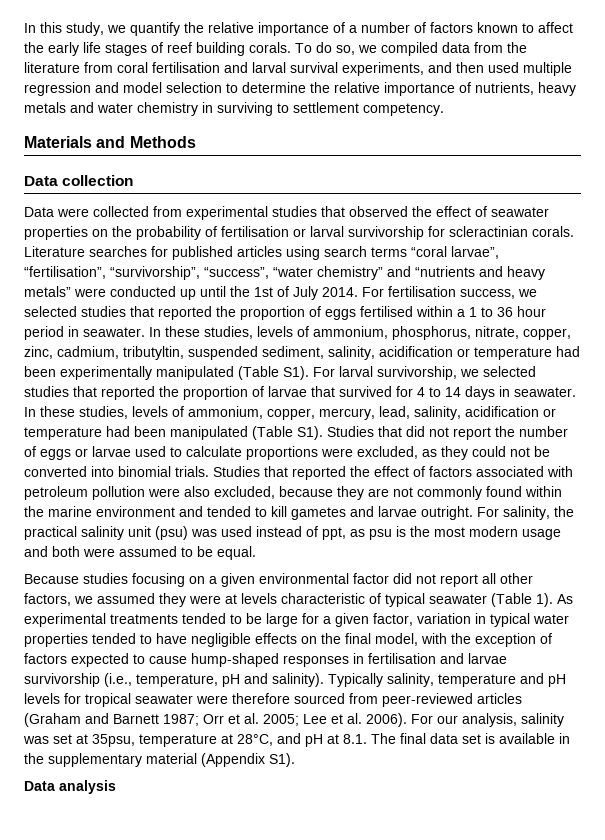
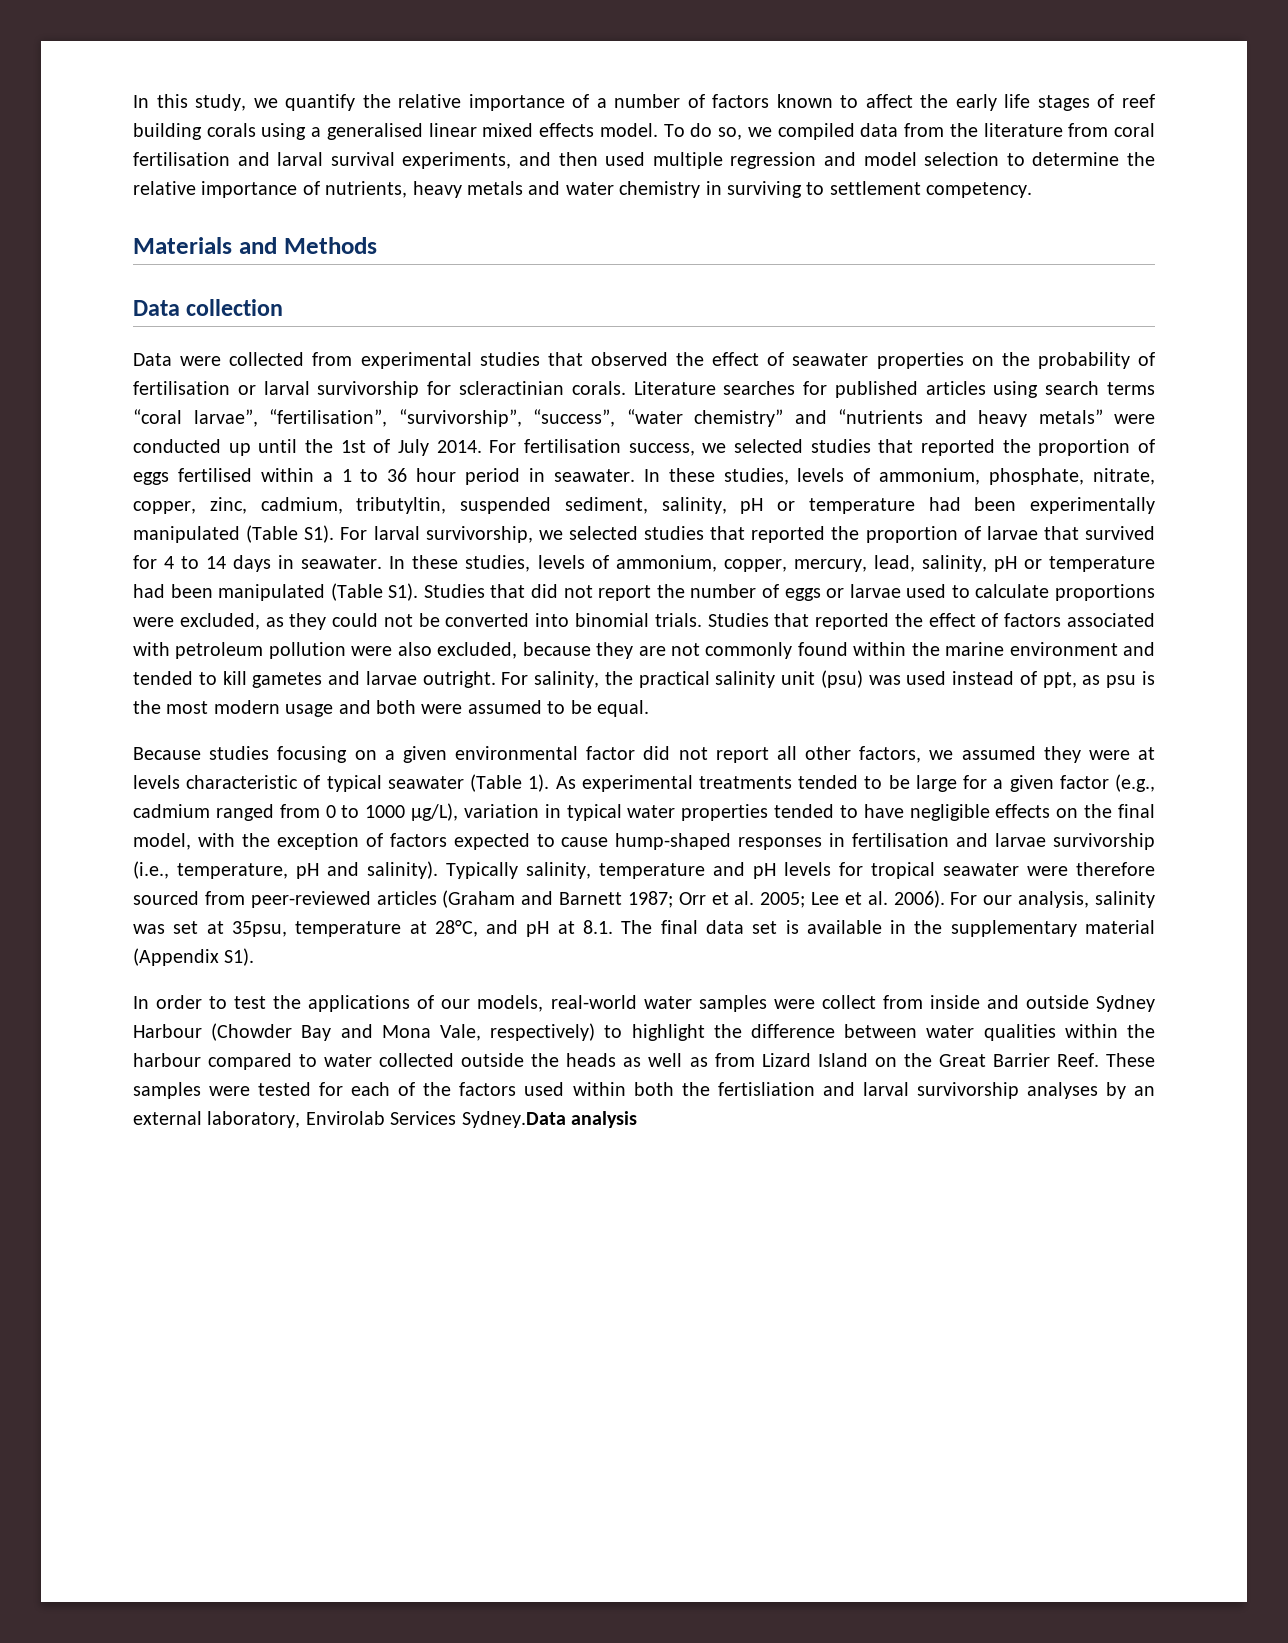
[249,42,291,53] corals. -> [206,123,658,140] corals using a generalised linear mixed effects model.
[392,326,471,340] phosphorus, -> [989,468,1085,485] phosphate,
[379,346,453,357] acidification -> [740,498,764,514] pH
[465,406,539,417] acidification -> [993,556,1017,572] pH
[373,613,413,626] factor, -> [1059,774,1155,792] [133,803,459,821] factor (e.g., cadmium ranged from 0 to 1000 µg/L),
[24,781,55,791] Data -> [133,995,1155,1012] [133,1023,1156,1041] [133,1053,1156,1070] [133,1082,1155,1099] [133,1111,566,1128] In order to test the applications of our models, real-world water samples were collect from inside and outside Sydney Harbour (Chowder Bay and Mona Vale, respectively) to highlight the difference between water qualities within the harbour compared to water collected outside the heads as well as from Lizard Island on the Great Barrier Reef. These samples were tested for each of the factors used within both the fertisliation and larval survivorship analyses by an external laboratory, Envirolab Services Sydney.Data

